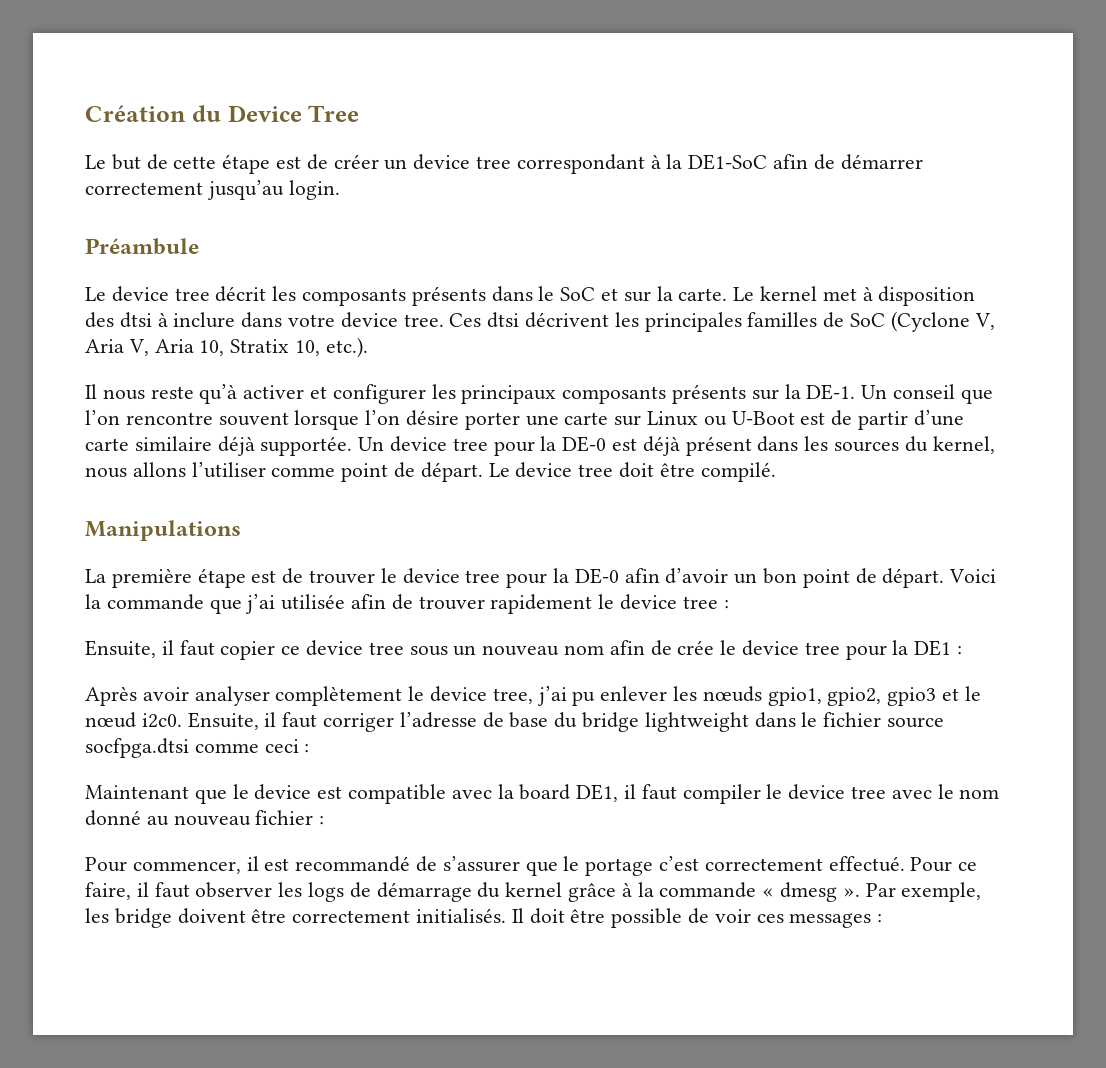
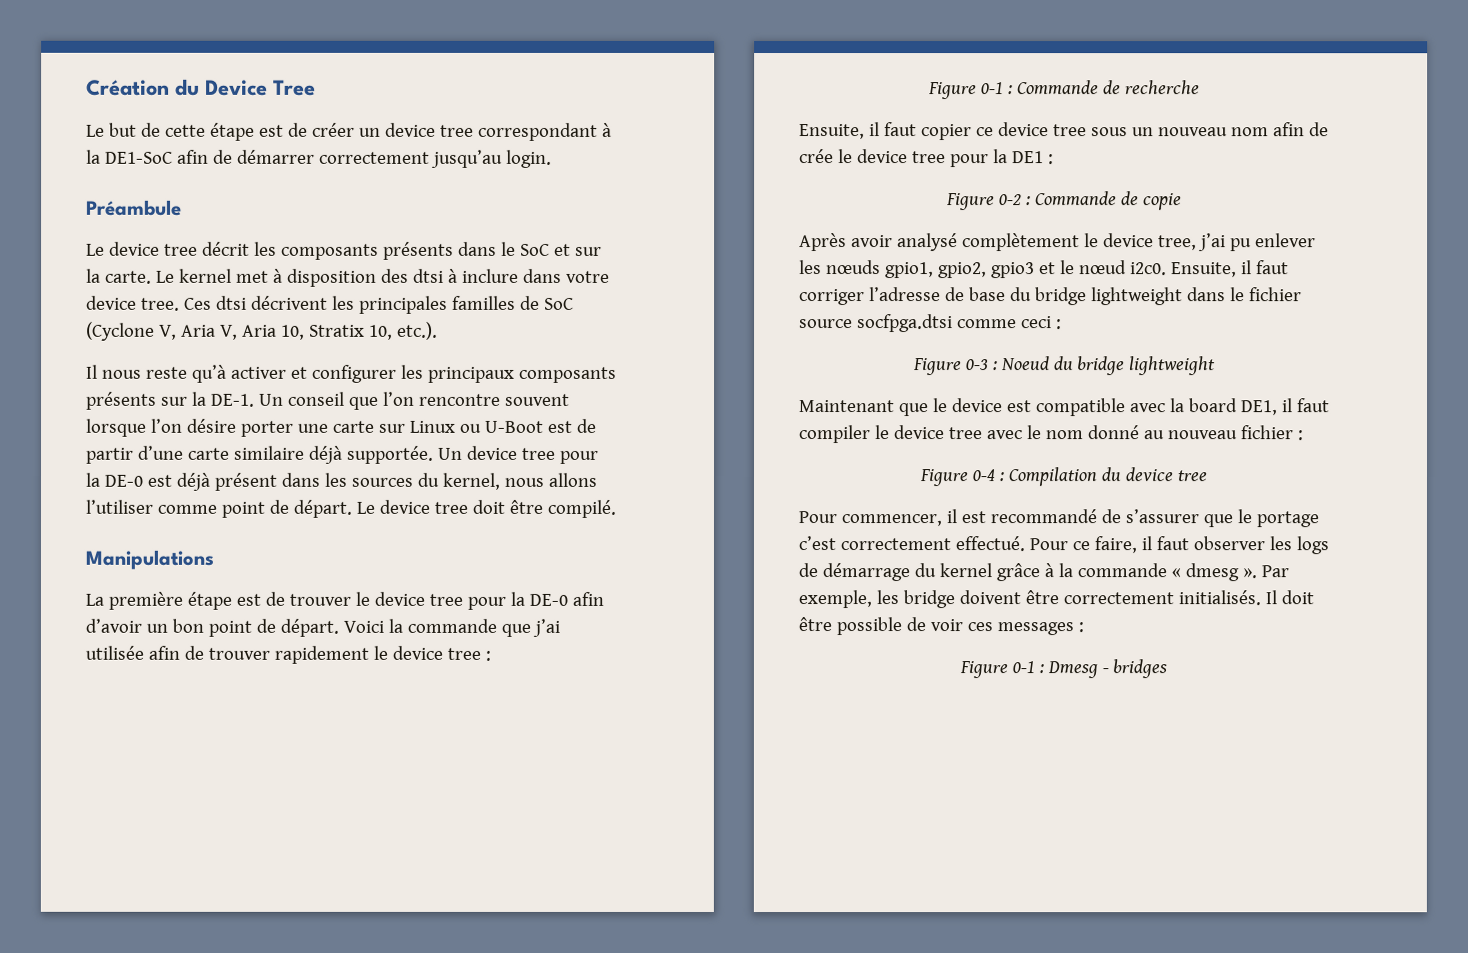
(729, 604) none -> [928,80,1200,100] // Figure 0-1 : Commande de recherche
(963, 650) none -> [946,191,1182,211] // Figure 0-2 : Commande de copie
[194,686,270,706] analyser -> [896,233,958,252] analysé
(310, 748) none -> [912,356,1217,376] // Figure 0-3 : Noeud du bridge lightweight
(325, 820) none -> [919,467,1208,487] // Figure 0-4 : Compilation du device tree
(883, 918) none -> [958,659,1168,679] // Figure 0-1 : Dmesg - bridges

